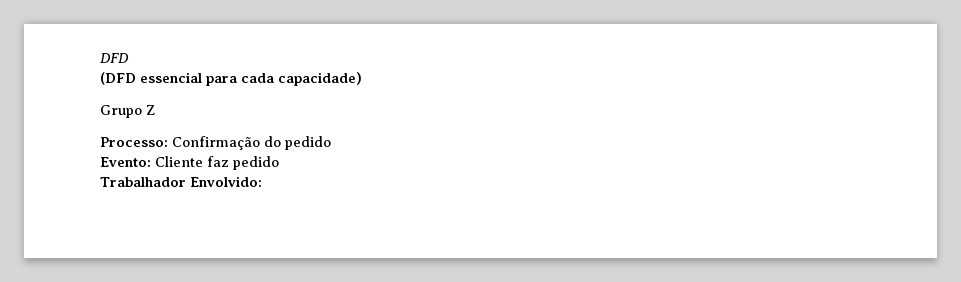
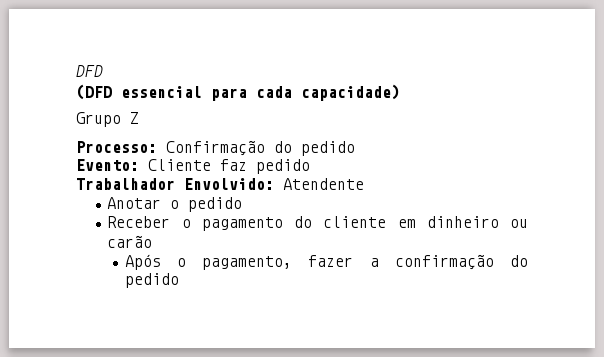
(262, 181) none -> [283,178,364,190] [107,197,243,212] [107,216,528,231] [107,235,153,248] [124,254,528,270] [124,273,179,288] Atendente // Anotar o pedido // Receber o pagamento do cliente em dinheiro ou carão // Após o pagamento, fazer a confirmação do pedido

